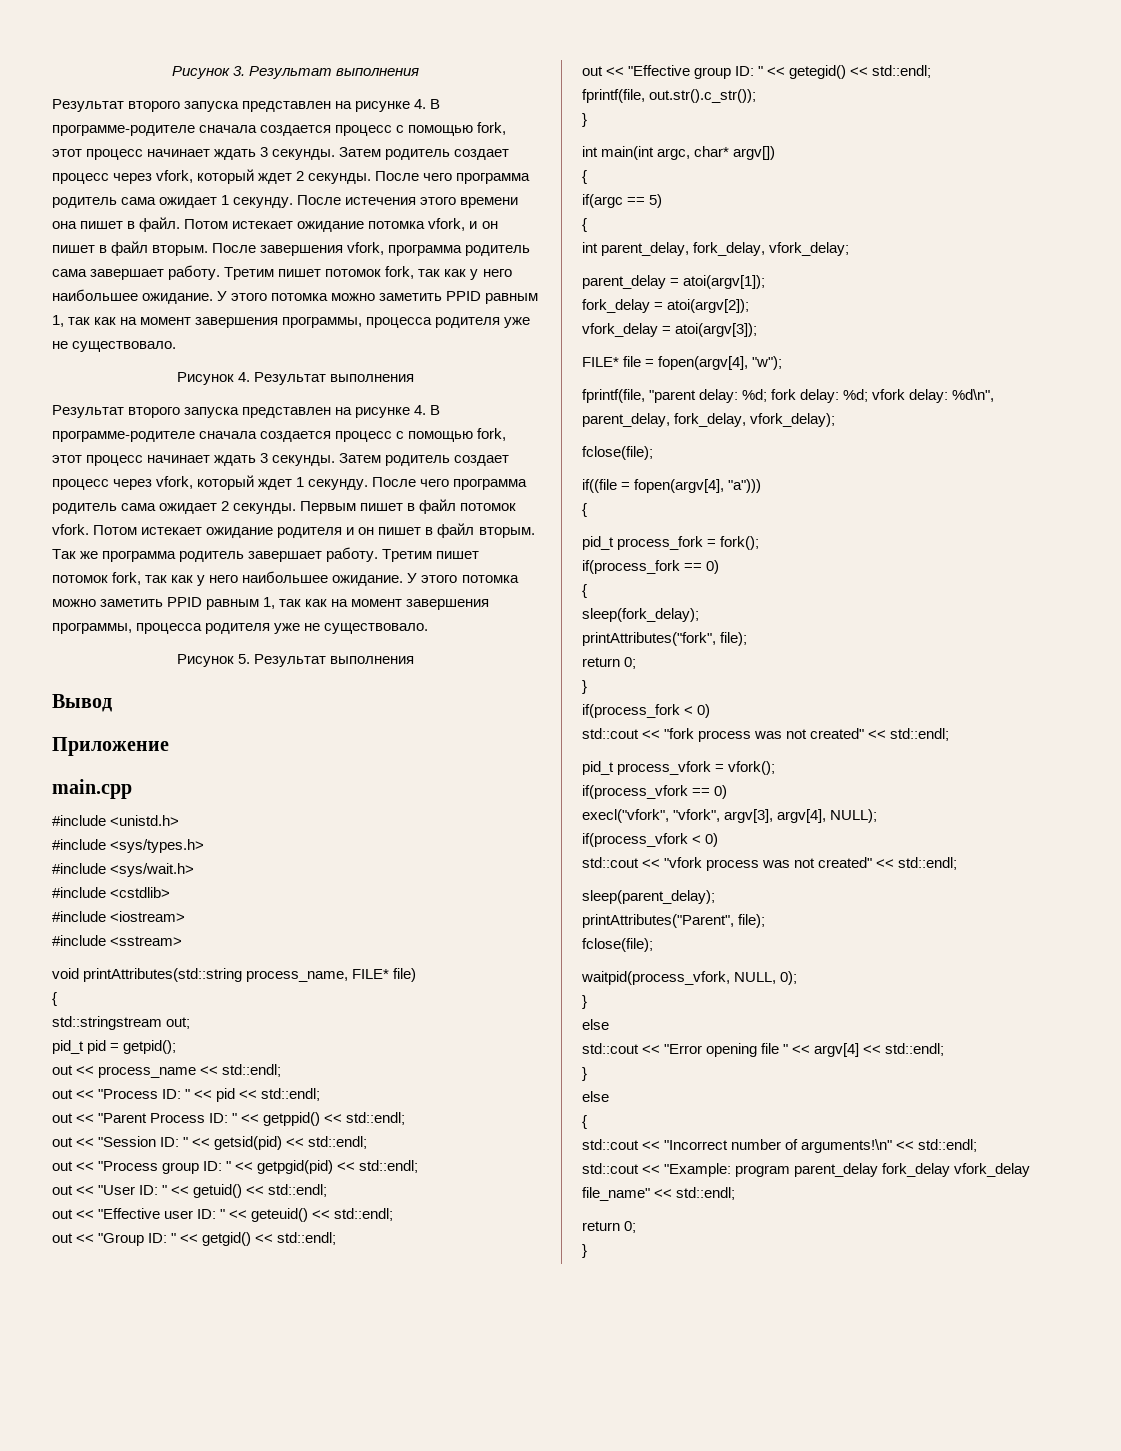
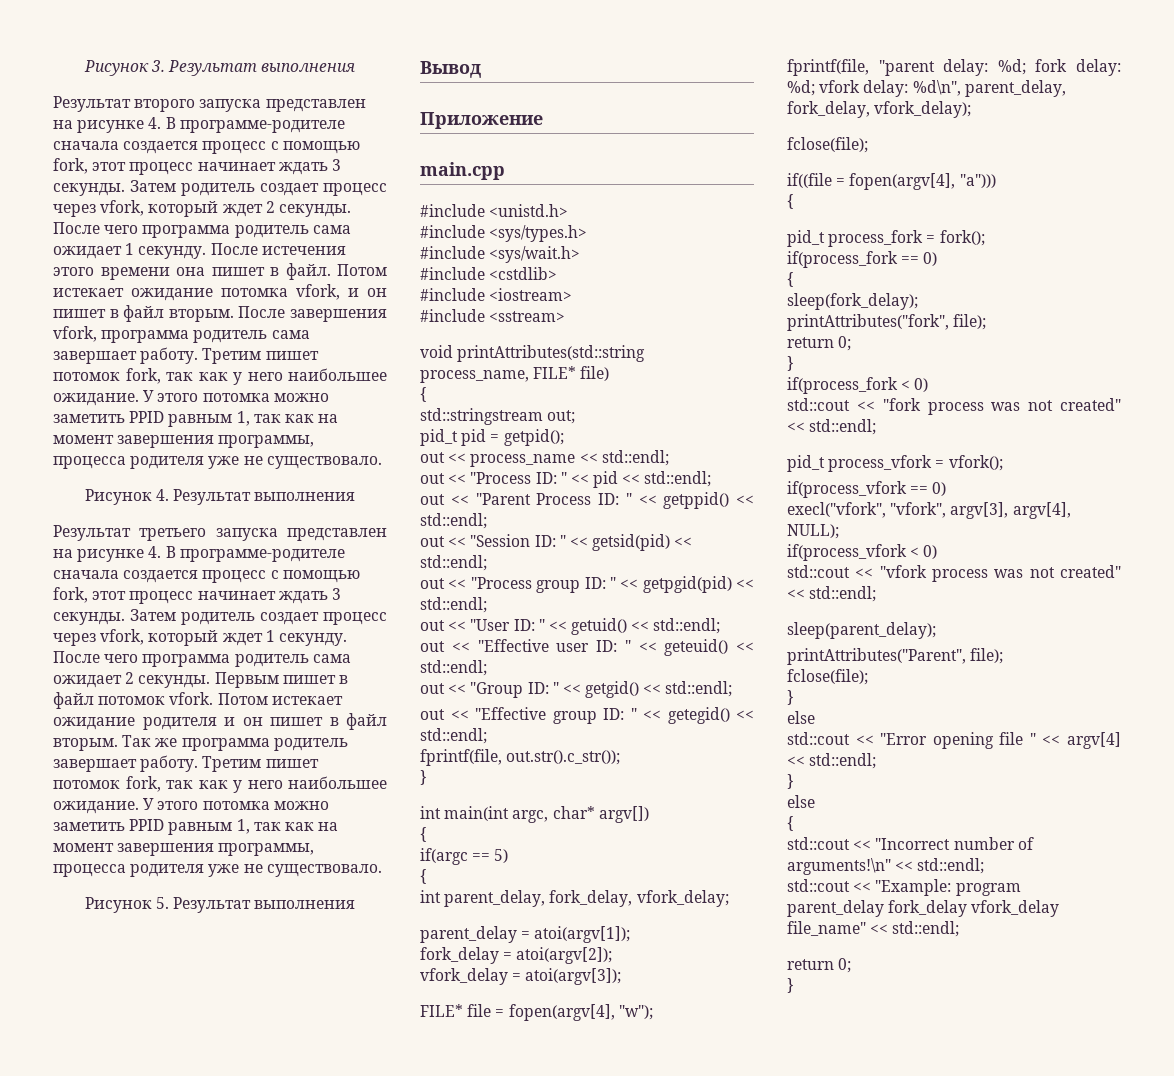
[128,407,181,418] второго -> [139,528,207,541] третьего
[581,971,798,985] // waitpid(process_vfork, NULL, 0); -> (868, 677) none

